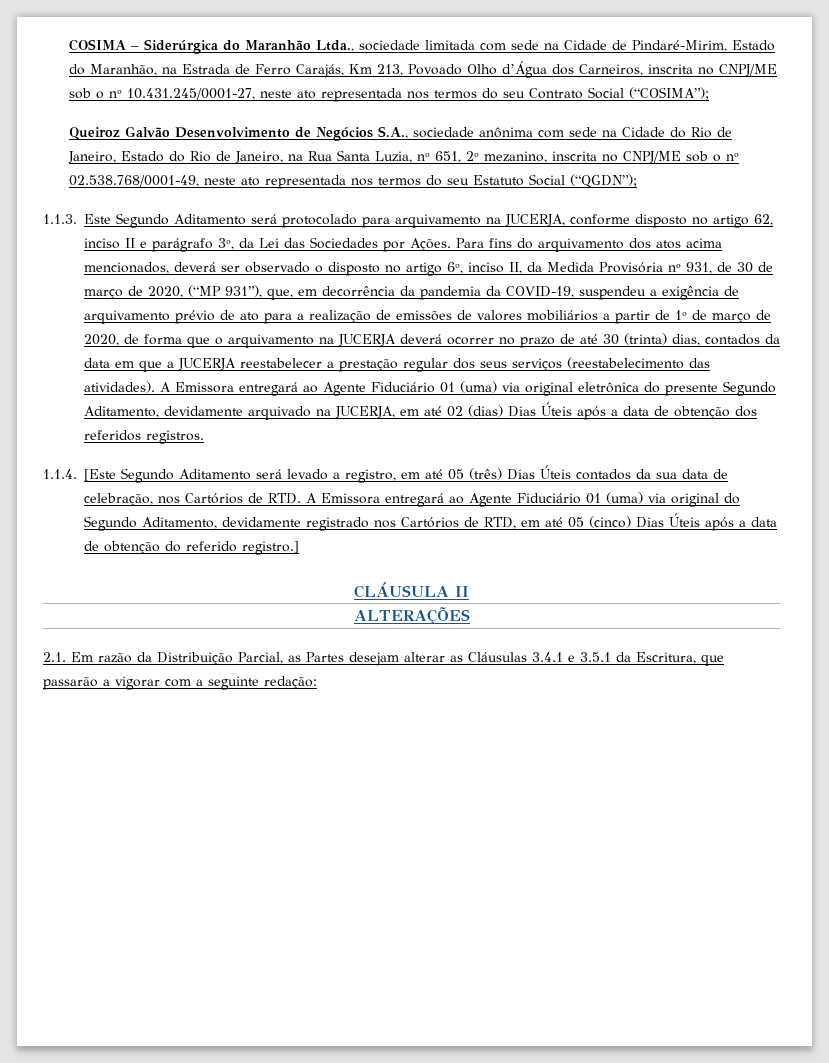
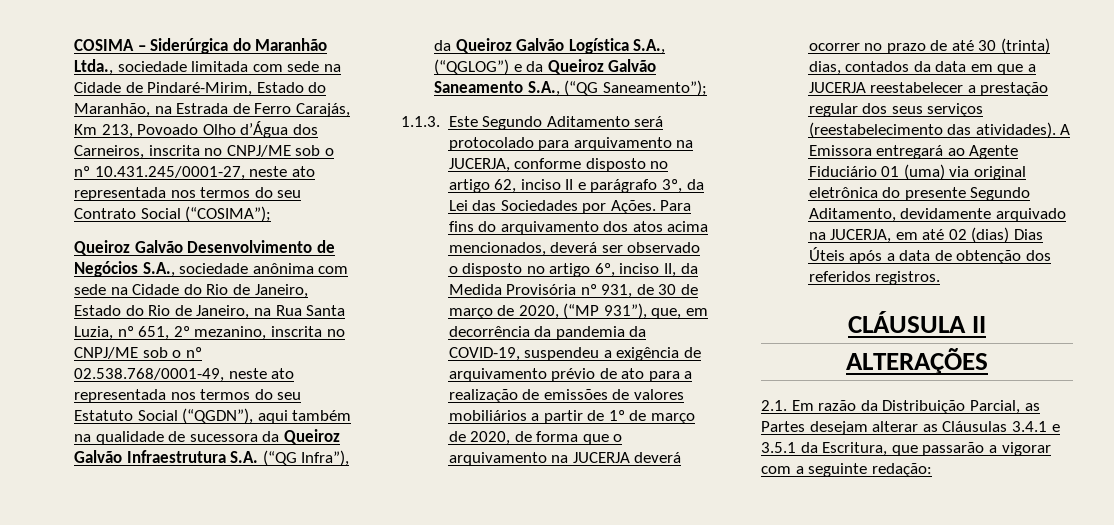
[570,174,638,188] (“QGDN”); -> [182,408,352,424] [73,429,340,445] [73,450,350,466] [433,38,666,54] [433,59,657,75] [433,80,707,96] (“QGDN”), aqui também na qualidade de sucessora da Queiroz Galvão Infraestrutura S.A. (“QG Infra”), da Queiroz Galvão Logística S.A., (“QGLOG”) e da Queiroz Galvão Saneamento S.A., (“QG Saneamento”);
[43,465,728,483] [84,492,740,507] [84,513,777,531] [84,541,299,555] // 1.1.4. [Este Segundo Aditamento será levado a registro, em até 05 (três) Dias Úteis contados da sua data de celebração, nos Cartórios de RTD. A Emissora entregará ao Agente Fiduciário 01 (uma) via original do Segundo Aditamento, devidamente registrado nos Cartórios de RTD, em até 05 (cinco) Dias Úteis após a data de obtenção do referido registro.] -> (941, 278) none

